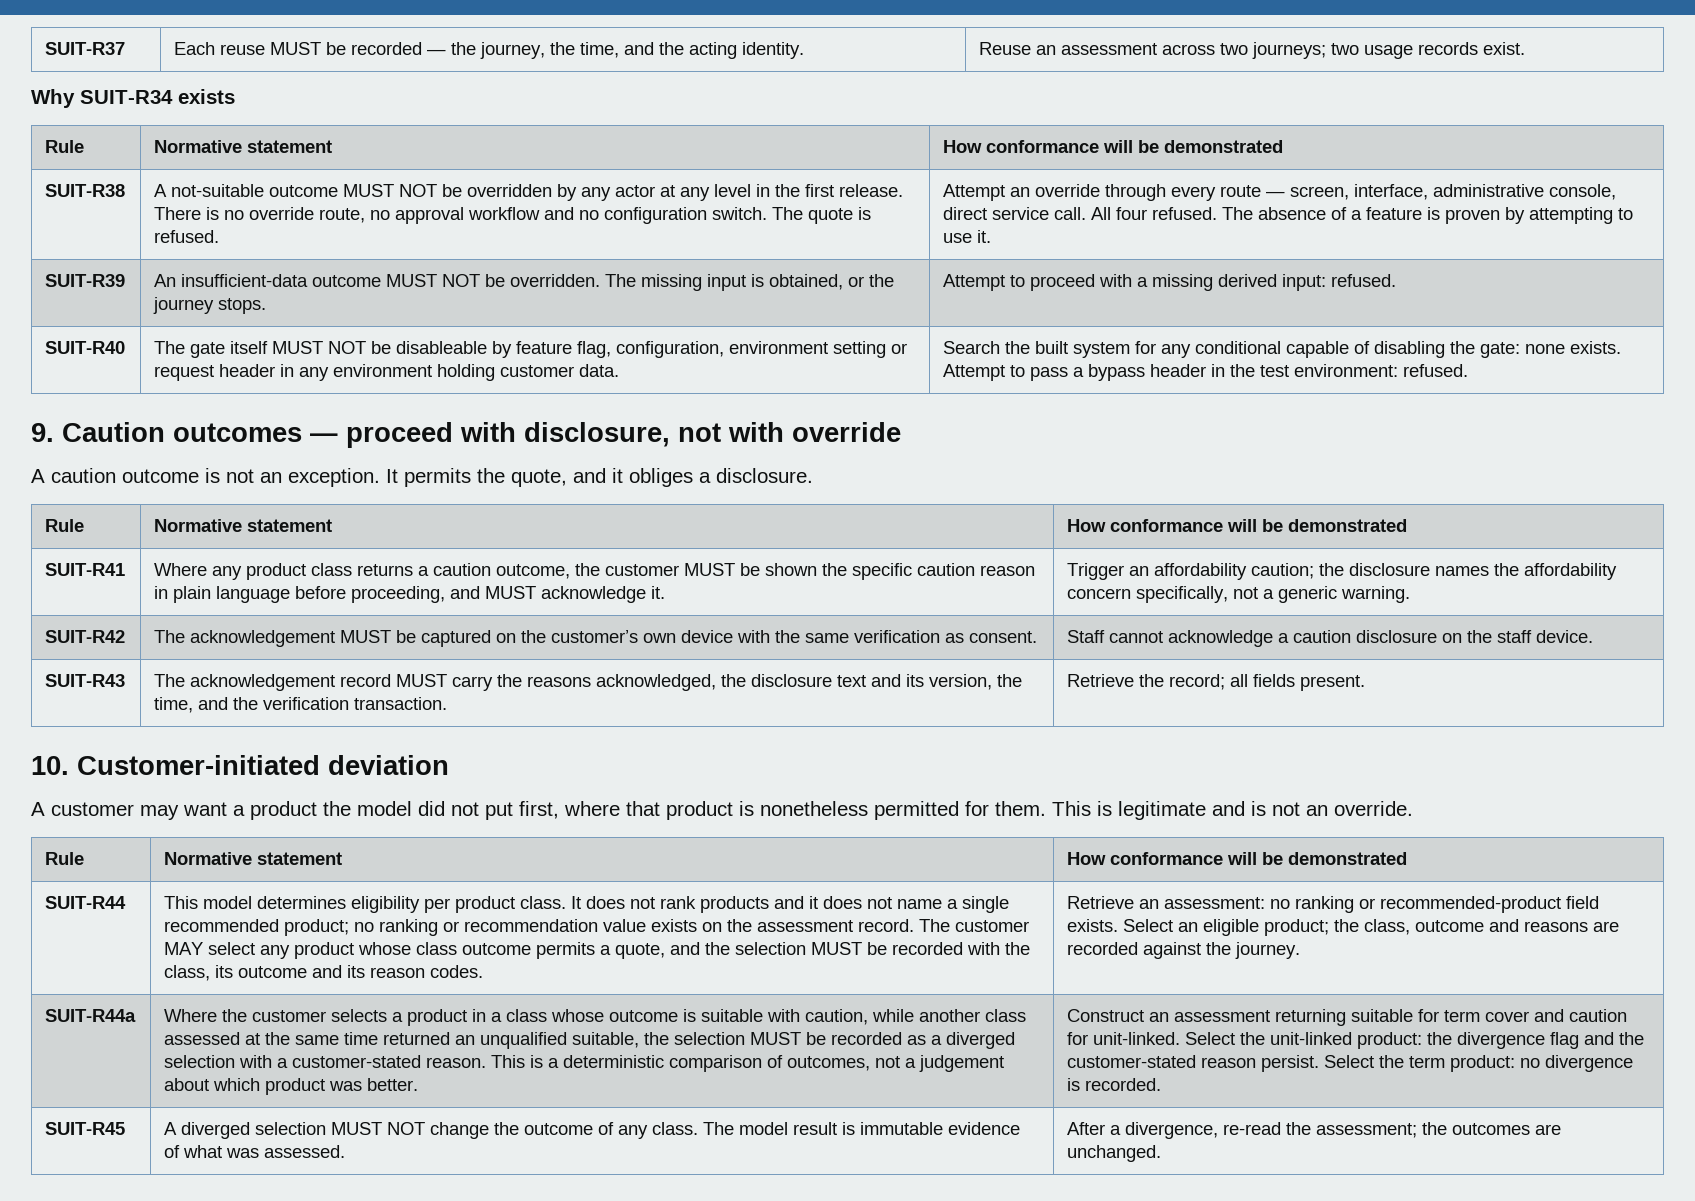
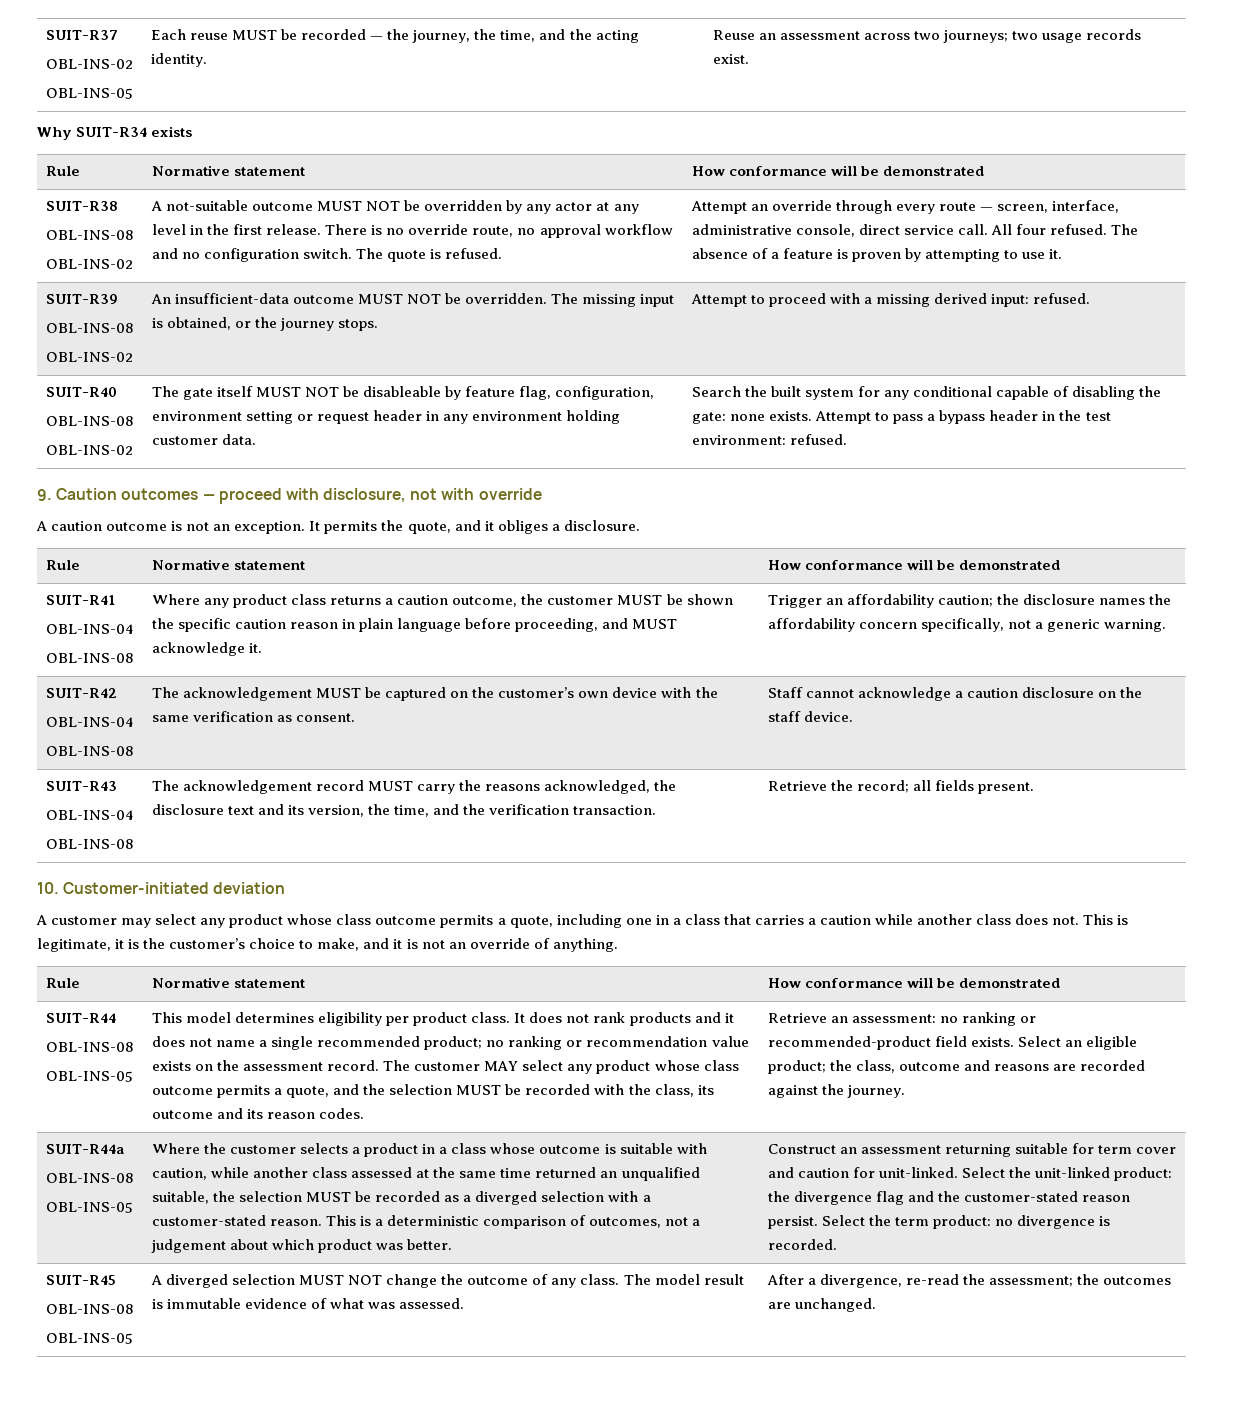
(126, 48) none -> [45,59,133,69] [45,88,133,99] // OBL-INS-02 // OBL-INS-05
(126, 190) none -> [45,230,134,240] [45,259,133,269] // OBL-INS-08 // OBL-INS-02
(126, 280) none -> [45,323,134,333] [45,352,133,362] // OBL-INS-08 // OBL-INS-02
(126, 347) none -> [45,416,134,426] [45,445,133,455] // OBL-INS-08 // OBL-INS-02
(126, 569) none -> [45,624,134,634] [45,653,134,663] // OBL-INS-04 // OBL-INS-08
(126, 636) none -> [45,717,134,727] [45,746,134,756] // OBL-INS-04 // OBL-INS-08
(126, 680) none -> [45,810,134,820] [45,839,134,849] // OBL-INS-04 // OBL-INS-08
[183,801,1413,820] want a product the model did not put first, where that product is nonetheless permitted for them. This is legitimate and is not an override. -> [155,914,1129,928] [37,938,618,952] select any product whose class outcome permits a quote, including one in a class that carries a caution while another class does not. This is legitimate, it is the customer’s choice to make, and it is not an override of anything.
(127, 902) none -> [45,1042,134,1052] [45,1071,133,1082] // OBL-INS-08 // OBL-INS-05
(137, 1015) none -> [45,1173,134,1183] [45,1202,133,1213] // OBL-INS-08 // OBL-INS-05
(126, 1128) none -> [45,1304,134,1314] [45,1333,133,1344] // OBL-INS-08 // OBL-INS-05

